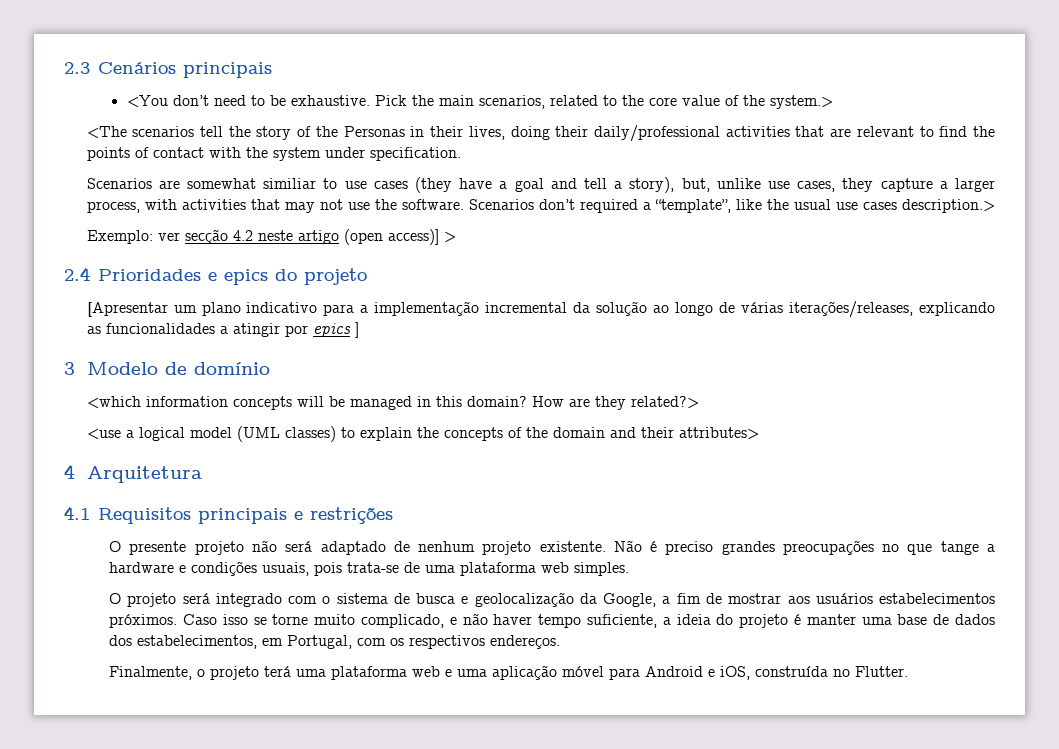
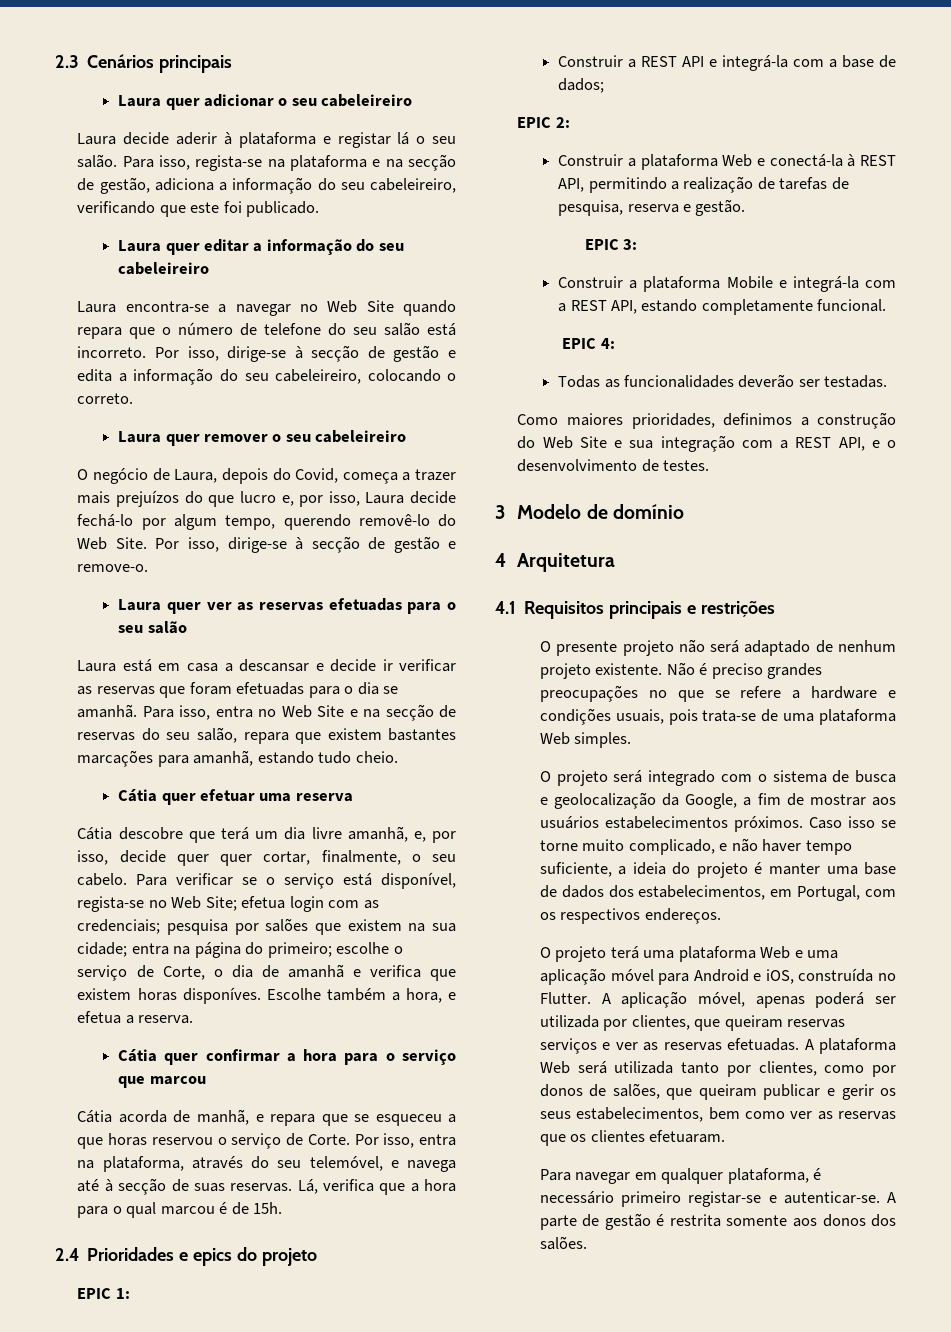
[126,95,833,109] [86,125,995,142] [86,147,461,161] [86,177,996,193] [86,199,995,213] [86,229,456,245] <You don’t need to be exhaustive. Pick the main scenarios, related to the core value of the system.> // <The scenarios tell the story of the Personas in their lives, doing their daily/professional activities that are relevant to find the points of contact with the system under specification. // Scenarios are somewhat similiar to use cases (they have a goal and tell a story), but, unlike use cases, they capture a larger process, with activities that may not use the software. Scenarios don’t required a “template”, like the usual use cases description.> // Exemplo: ver secção 4.2 neste artigo (open access)] > -> [118,94,413,110] [77,132,456,148] [77,154,457,171] [77,177,457,194] [77,201,320,217] [118,239,404,255] [118,262,210,275] [77,300,456,316] [77,322,457,339] [77,345,456,362] [77,368,456,385] [77,393,134,404] [118,430,407,446] [77,468,457,484] [77,490,457,507] [77,514,456,530] [77,536,456,553] [77,564,149,572] [118,598,457,614] [118,621,187,634] [77,659,456,672] [77,682,399,698] [77,704,456,721] [77,727,456,744] [77,750,398,767] [118,789,353,805] [77,826,457,843] [77,850,457,866] [77,872,456,889] [77,896,379,912] [77,918,456,935] [77,942,403,958] [77,964,457,981] [77,987,456,1004] [77,1011,194,1024] [118,1049,456,1065] [118,1076,206,1088] [77,1109,456,1126] [77,1133,456,1149] [77,1156,457,1172] [77,1178,457,1195] [77,1202,283,1218] Laura quer adicionar o seu cabeleireiro // Laura decide aderir à plataforma e registar lá o seu salão. Para isso, regista-se na plataforma e na secção de gestão, adiciona a informação do seu cabeleireiro, verificando que este foi publicado. // Laura quer editar a informação do seu cabeleireiro // Laura encontra-se a navegar no Web Site quando repara que o número de telefone do seu salão está incorreto. Por isso, dirige-se à secção de gestão e edita a informação do seu cabeleireiro, colocando o correto. // Laura quer remover o seu cabeleireiro // O negócio de Laura, depois do Covid, começa a trazer mais prejuízos do que lucro e, por isso, Laura decide fechá-lo por algum tempo, querendo removê-lo do Web Site. Por isso, dirige-se à secção de gestão e remove-o. // Laura quer ver as reservas efetuadas para o seu salão // Laura está em casa a descansar e decide ir verificar as reservas que foram efetuadas para o dia se amanhã. Para isso, entra no Web Site e na secção de reservas do seu salão, repara que existem bastantes marcações para amanhã, estando tudo cheio. // Cátia quer efetuar uma reserva // Cátia descobre que terá um dia livre amanhã, e, por isso, decide quer quer cortar, finalmente, o seu cabelo. Para verificar se o serviço está disponível, regista-se no Web Site; efetua login com as credenciais; pesquisa por salões que existem na sua cidade; entra na página do primeiro; escolhe o serviço de Corte, o dia de amanhã e verifica que existem horas disponíves. Escolhe também a hora, e efetua a reserva. // Cátia quer confirmar a hora para o serviço que marcou // Cátia acorda de manhã, e repara que se esqueceu a que horas reservou o serviço de Corte. Por isso, entra na plataforma, através do seu telemóvel, e navega até à secção de suas reservas. Lá, verifica que a hora para o qual marcou é de 15h.
[86,301,995,318] [86,322,359,338] [64,362,270,375] [86,396,699,410] [86,426,759,442] [Apresentar um plano indicativo para a implementação incremental da solução ao longo de várias iterações/releases, explicando as funcionalidades a atingir por epics ] // 3 Modelo de domínio // <which information concepts will be managed in this domain? How are they related?> // <use a logical model (UML classes) to explain the concepts of the domain and their attributes> -> [77,1288,130,1299] [558,55,896,71] [558,78,605,93] [517,117,570,128] [558,154,896,170] [558,176,849,193] [558,199,746,216] [584,239,638,250] [558,276,896,292] [558,299,887,315] [562,338,615,349] [558,374,888,388] [517,412,896,429] [517,435,896,452] [517,459,710,472] [495,504,685,519] EPIC 1: // Construir a REST API e integrá-la com a base de dados; // EPIC 2: // Construir a plataforma Web e conectá-la à REST API, permitindo a realização de tarefas de pesquisa, reserva e gestão. // EPIC 3: // Construir a plataforma Mobile e integrá-la com a REST API, estando completamente funcional. // EPIC 4: // Todas as funcionalidades deverão ser testadas. // Como maiores prioridades, definimos a construção do Web Site e sua integração com a REST API, e o desenvolvimento de testes. // 3 Modelo de domínio
[940,541,979,555] tange -> [714,686,782,698] se refere
[541,562,570,573] web -> [539,732,570,745] Web
[109,666,206,680] Finalmente, o -> [539,947,551,958] O
[412,666,441,677] web -> [760,946,791,959] Web
(909, 671) none -> [601,991,896,1008] [539,1015,846,1031] [539,1038,896,1054] [539,1061,896,1077] [539,1083,896,1100] [539,1107,896,1122] [539,1130,726,1146] [539,1168,822,1184] [539,1191,896,1207] [539,1213,896,1230] [539,1236,587,1250] A aplicação móvel, apenas poderá ser utilizada por clientes, que queiram reservas serviços e ver as reservas efetuadas. A plataforma Web será utilizada tanto por clientes, como por donos de salões, que queiram publicar e gerir os seus estabelecimentos, bem como ver as reservas que os clientes efetuaram. // Para navegar em qualquer plataforma, é necessário primeiro registar-se e autenticar-se. A parte de gestão é restrita somente aos donos dos salões.

